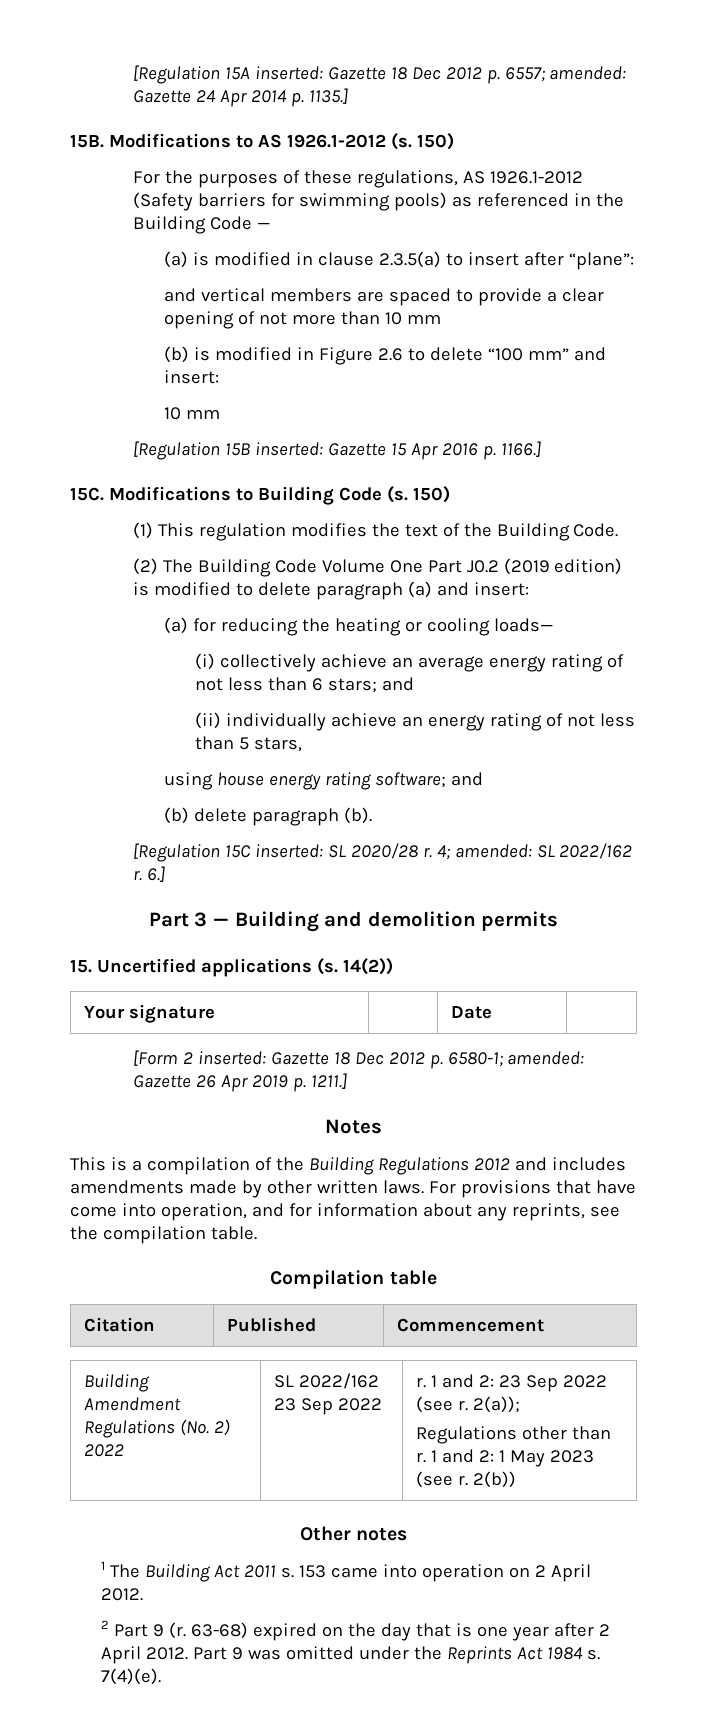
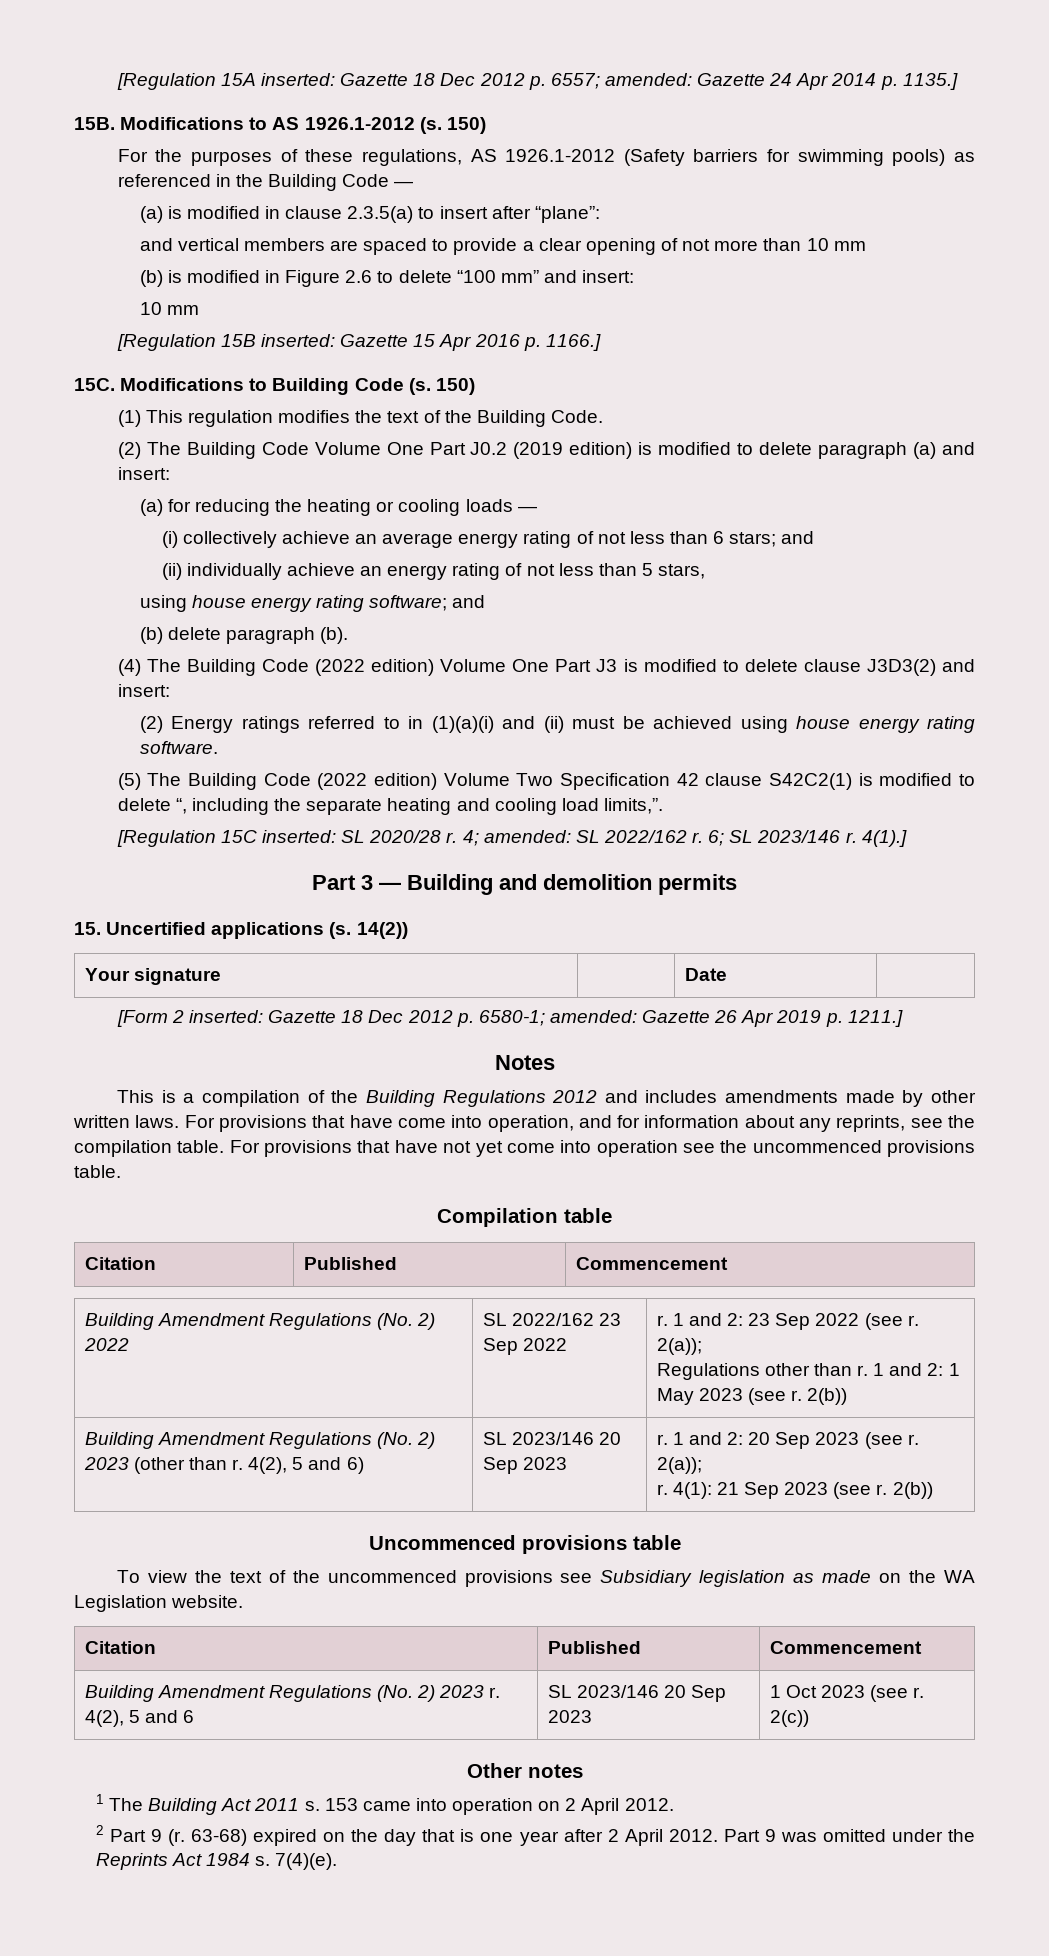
[493,618,553,632] loads— -> [465,499,537,512] loads —
(372, 815) none -> [117,659,975,676] [117,684,170,697] [139,716,975,733] [139,741,218,754] [117,773,975,790] [117,798,663,815] // (4) The Building Code (2022 edition) Volume One Part J3 is modified to delete clause J3D3(2) and insert: // (2) Energy ratings referred to in (1)(a)(i) and (ii) must be achieved using house energy rating software. // (5) The Building Code (2022 edition) Volume Two Specification 42 clause S42C2(1) is modified to delete “, including the separate heating and cooling load limits,”.
[146,866,165,882] 6.] -> [708,830,907,847] 6; SL 2023/146 r. 4(1).]
(257, 1233) none -> [229,1140,975,1157] [74,1165,121,1178] For provisions that have not yet come into operation see the uncommenced provisions table.
(517, 1479) none -> [84,1432,436,1449] [83,1457,364,1474] [482,1432,621,1445] [482,1457,567,1474] [656,1432,919,1449] [656,1457,702,1474] [656,1482,933,1499] [368,1535,681,1554] [117,1570,975,1587] [74,1595,244,1612] [84,1641,156,1654] [547,1641,641,1654] [769,1641,922,1654] [84,1685,501,1702] [84,1710,195,1727] [547,1685,727,1702] [547,1710,592,1723] [769,1685,925,1702] [769,1710,809,1727] // Building Amendment Regulations (No. 2) 2023 (other than r. 4(2), 5 and 6) | SL 2023/146 20 Sep 2023 | r. 1 and 2: 20 Sep 2023 (see r. 2(a)); // r. 4(1): 21 Sep 2023 (see r. 2(b)) // Uncommenced provisions table // To view the text of the uncommenced provisions see Subsidiary legislation as made on the WA Legislation website. // Citation | Published | Commencement // Building Amendment Regulations (No. 2) 2023 r. 4(2), 5 and 6 | SL 2023/146 20 Sep 2023 | 1 Oct 2023 (see r. 2(c))

